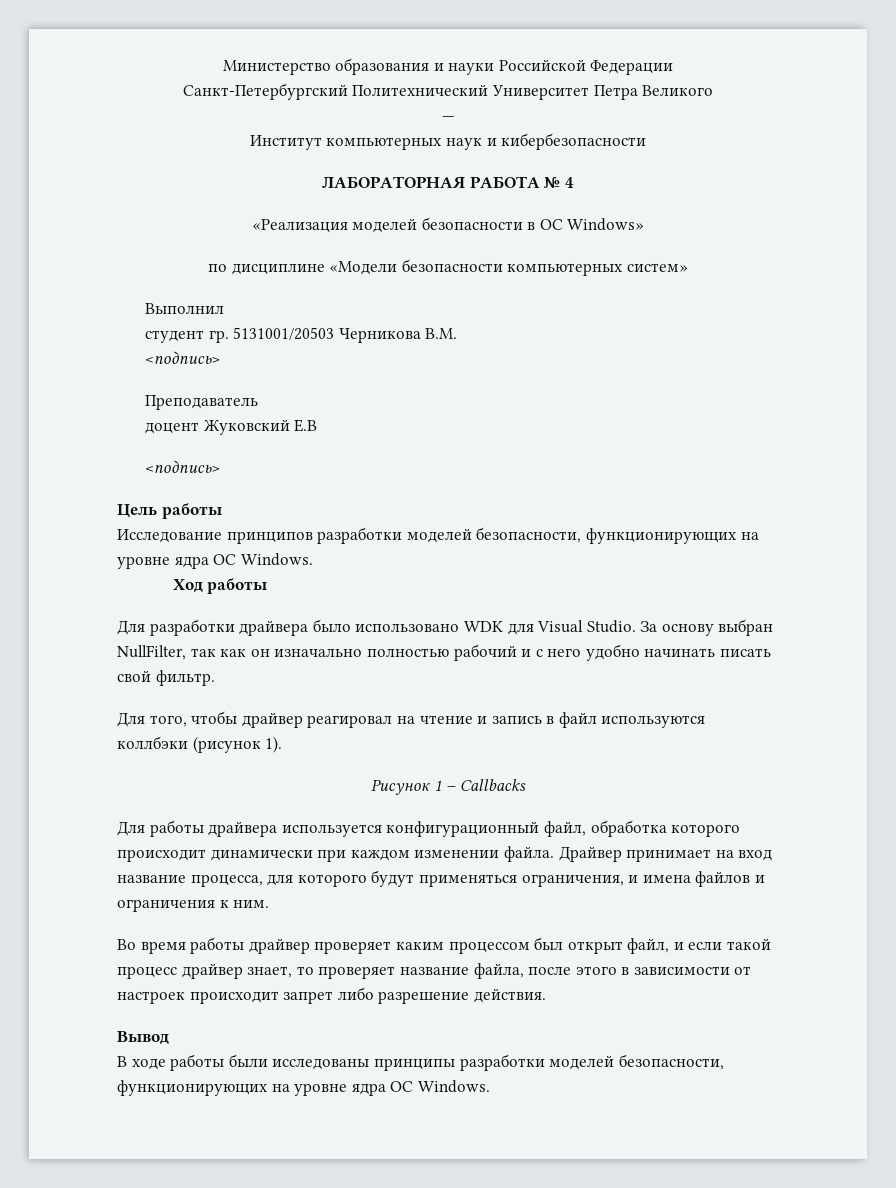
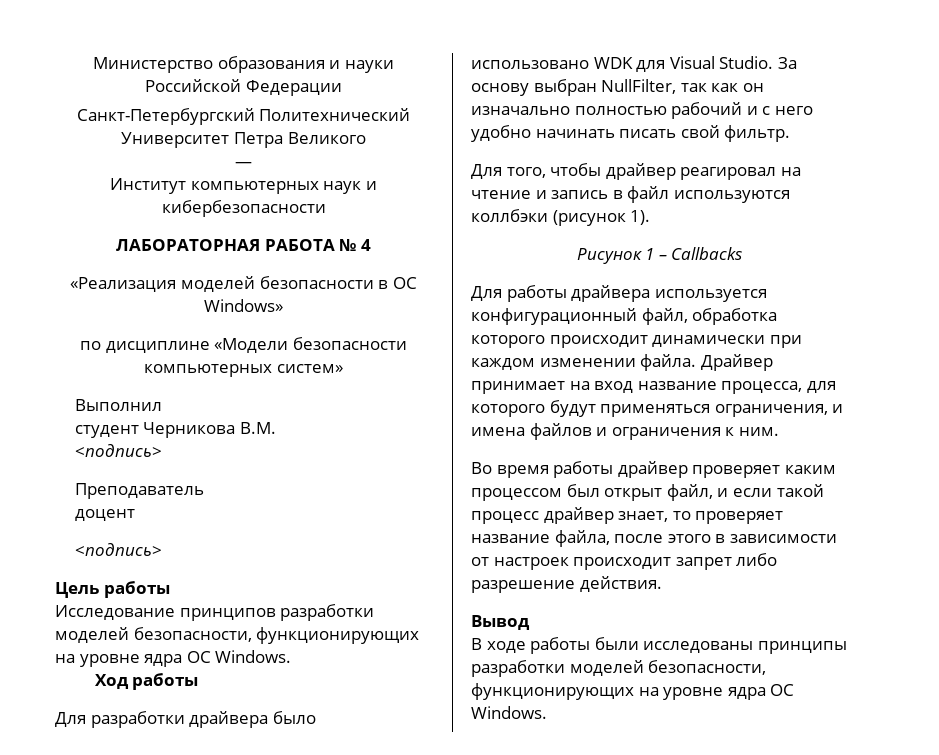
[208,327,335,343] гр. 5131001/20503 -> (139, 431) none
[203,419,318,435] Жуковский Е.В -> (135, 515) none

